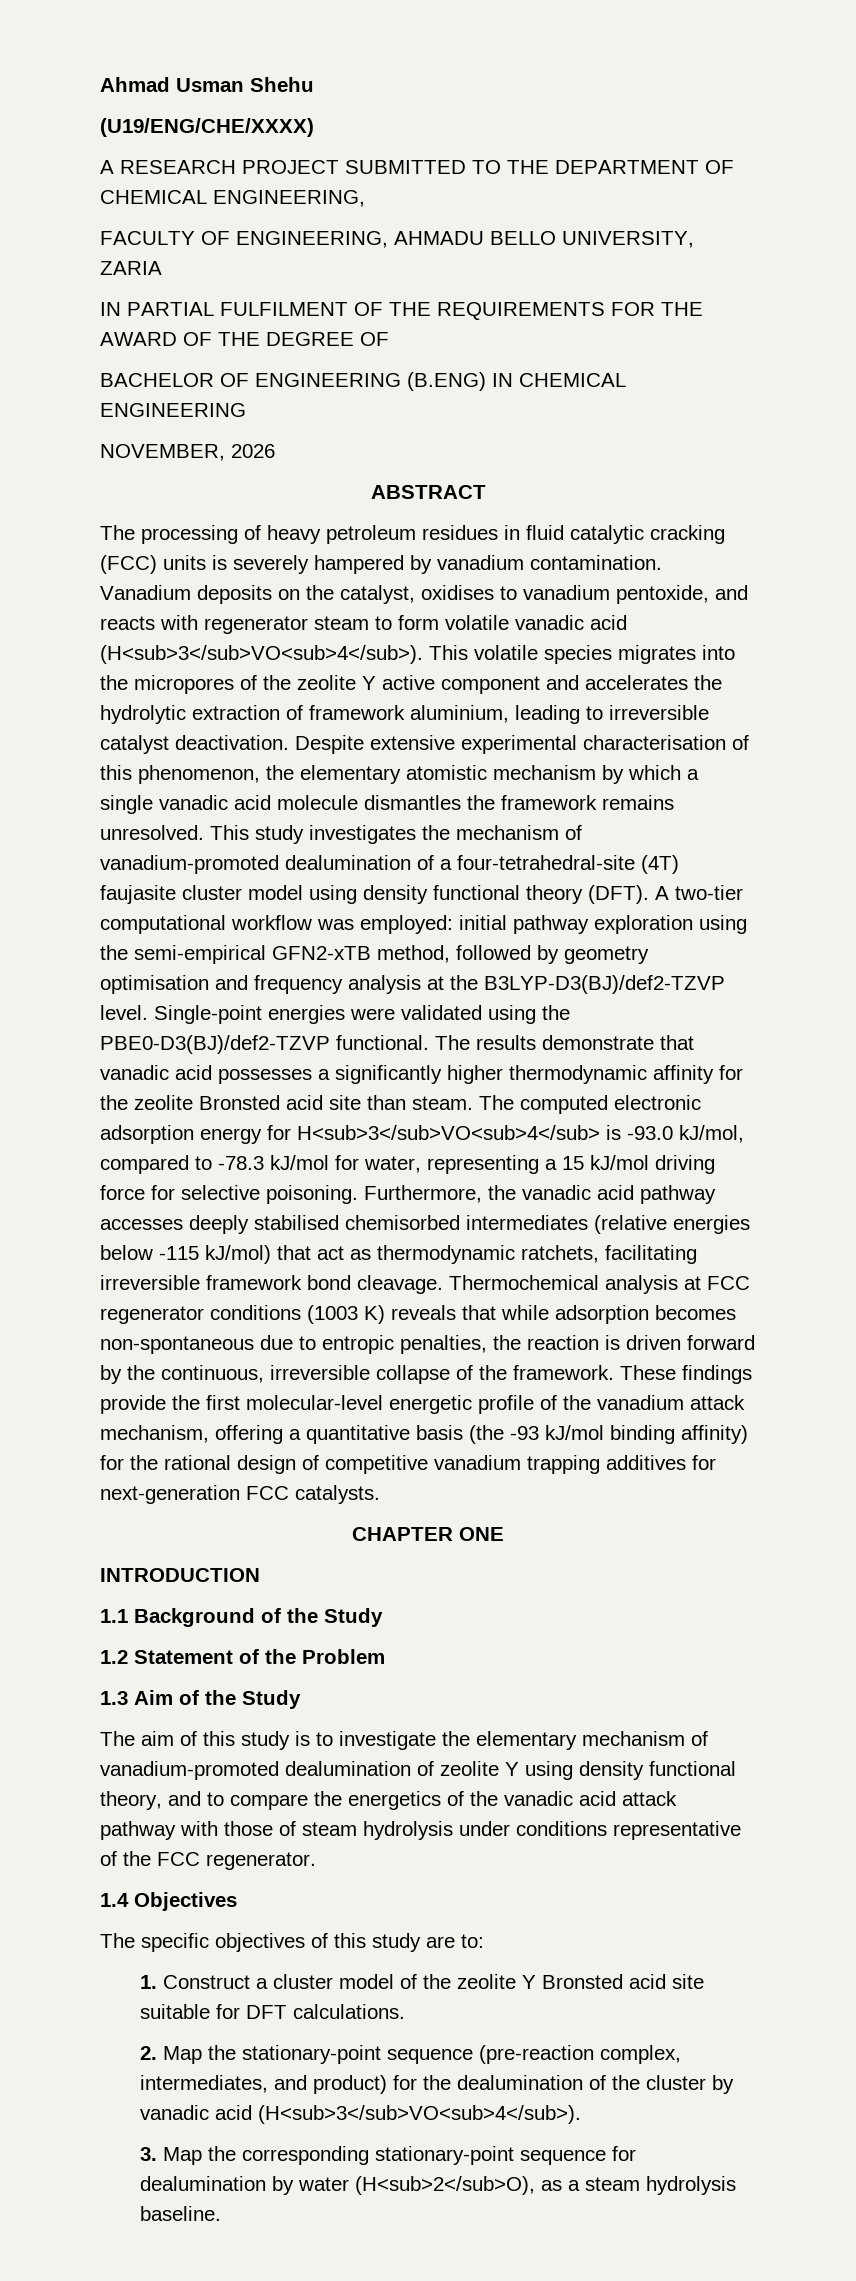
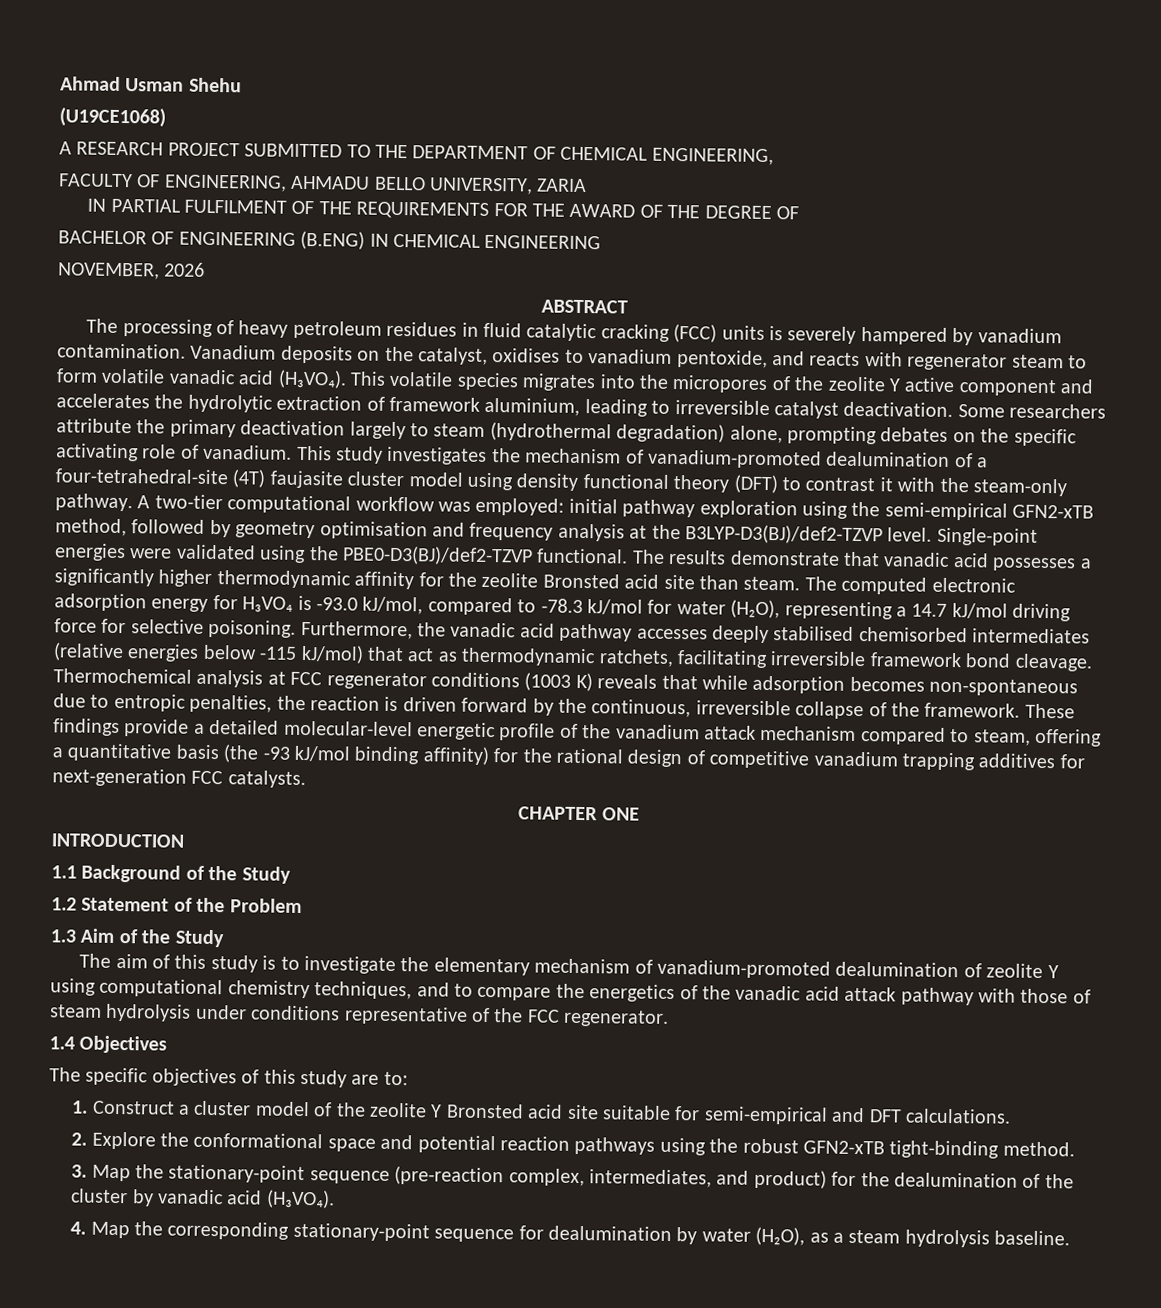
[100,118,314,137] (U19/ENG/CHE/XXXX) -> [59,107,166,128] (U19CE1068)
[100,645,423,664] (H<sub>3</sub>VO<sub>4</sub>). -> [277,369,347,389] (H₃VO₄).
[295,735,749,754] [100,765,699,784] [100,795,674,814] [100,825,204,840] Despite extensive experimental characterisation of this phenomenon, the elementary atomistic mechanism by which a single vanadic acid molecule dismantles the framework remains unresolved. -> [957,403,1107,419] [56,418,1077,447] [56,443,293,462] Some researchers attribute the primary deactivation largely to steam (hydrothermal degradation) alone, prompting debates on the specific activating role of vanadium.
[588,885,649,904] (DFT). -> [733,474,1067,497] [55,493,133,512] (DFT) to contrast it with the steam-only pathway.
[297,1125,600,1140] H<sub>3</sub>VO<sub>4</sub> -> [242,596,294,613] H₃VO₄
[364,1156,421,1173] water, -> [676,599,781,619] water (H₂O),
[562,1156,584,1170] 15 -> [911,603,948,617] 14.7
[172,1395,240,1410] the first -> [193,719,280,735] a detailed
[100,1425,209,1443] mechanism, -> [760,725,1031,746] mechanism compared to steam,
[579,1761,736,1780] [100,1791,162,1810] density functional theory, -> [99,978,413,1000] computational chemistry techniques,
(240, 2011) none -> [703,1106,866,1125] semi-empirical and
(157, 2053) none -> [91,1131,1075,1159] [71,1164,88,1178] Explore the conformational space and potential reaction pathways using the robust GFN2-xTB tight-binding method. // 3.
[257,2105,581,2124] [139,2147,157,2161] (H<sub>3</sub>VO<sub>4</sub>). // 3. -> [265,1189,335,1209] [70,1221,87,1235] (H₃VO₄). // 4.
[354,2176,535,2195] (H<sub>2</sub>O), -> [755,1226,806,1246] (H₂O),

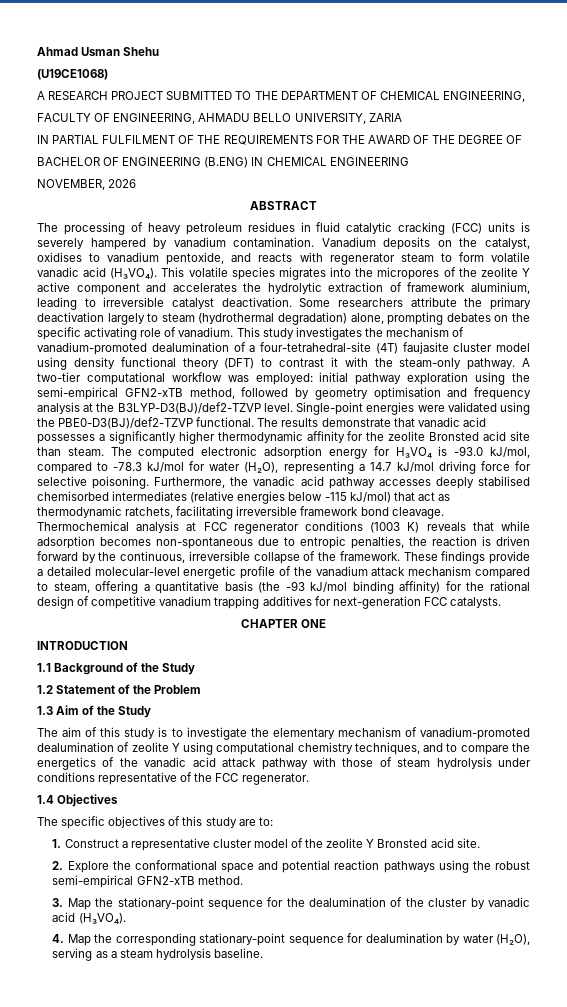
(190, 1109) none -> [130,838,210,851] representative
[566,1104,1011,1125] site suitable for semi-empirical and DFT calculations. -> [456,838,480,848] site.
[802,1140,1000,1159] GFN2-xTB tight-binding -> [52,875,195,888] semi-empirical GFN2-xTB
[394,1166,827,1189] (pre-reaction complex, intermediates, and product) -> (263, 905) none
(806, 1236) none -> [52,948,93,961] serving

